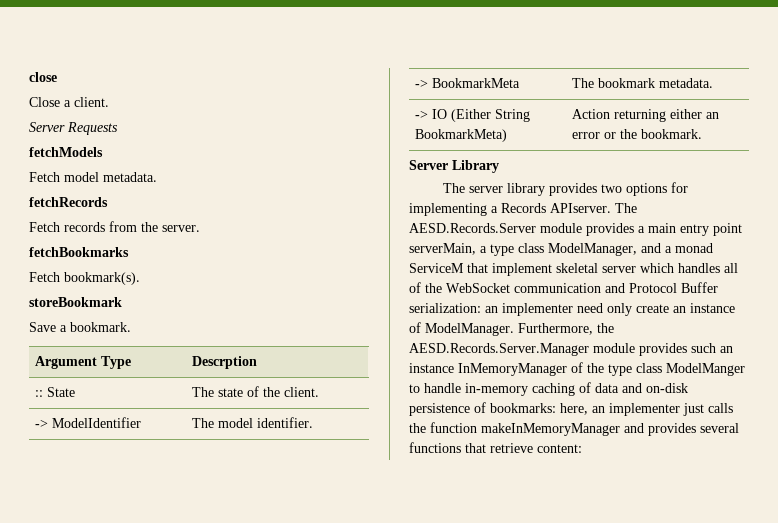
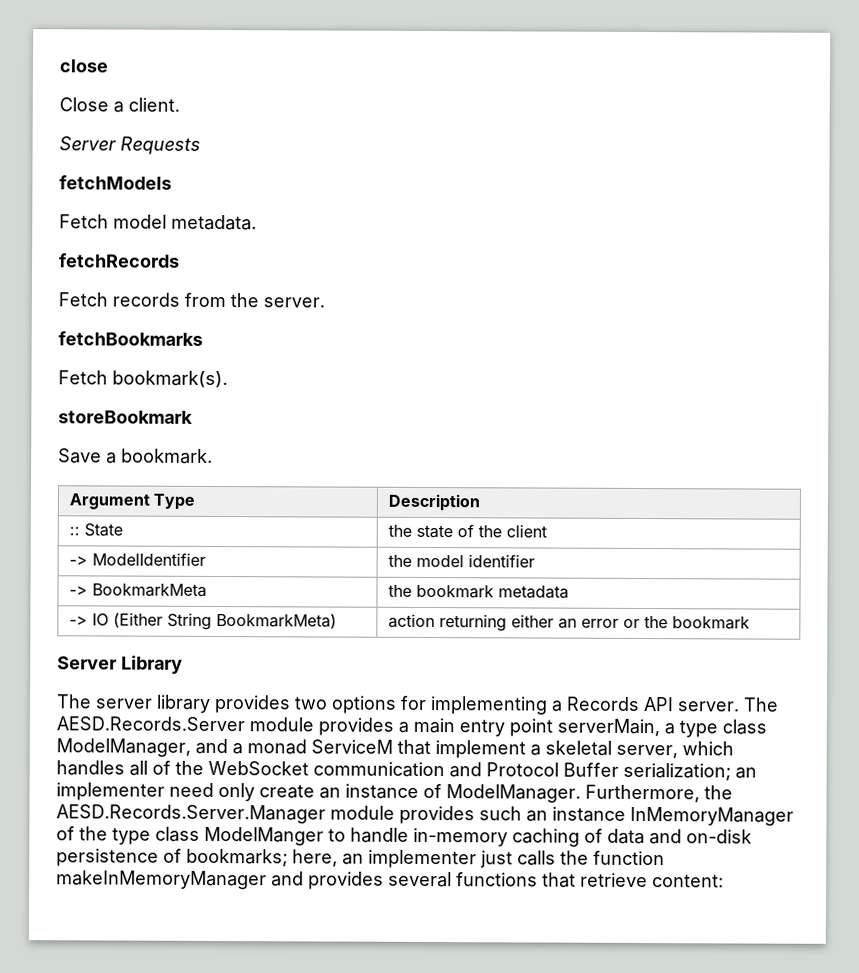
[192,356,258,369] Descrption -> [387,493,480,512] Description
[192,387,215,397] The -> [387,524,412,537] the
[284,387,320,397] client. -> [505,524,547,538] client
[192,417,314,428] The model identifier. -> [387,554,535,568] the model identifier
[572,78,714,88] The bookmark metadata. -> [387,584,569,599] the bookmark metadata
[572,109,611,119] Action -> [387,613,435,629] action
[641,129,703,139] bookmark. -> [671,616,750,630] bookmark
[550,203,611,213] APIserver. -> [643,697,739,712] API server.
[556,263,636,273] skeletal server -> [530,740,678,759] a skeletal server,
[409,303,481,313] serialization: -> [623,762,731,781] serialization;
[490,403,556,413] bookmarks: -> [186,848,288,867] bookmarks;

